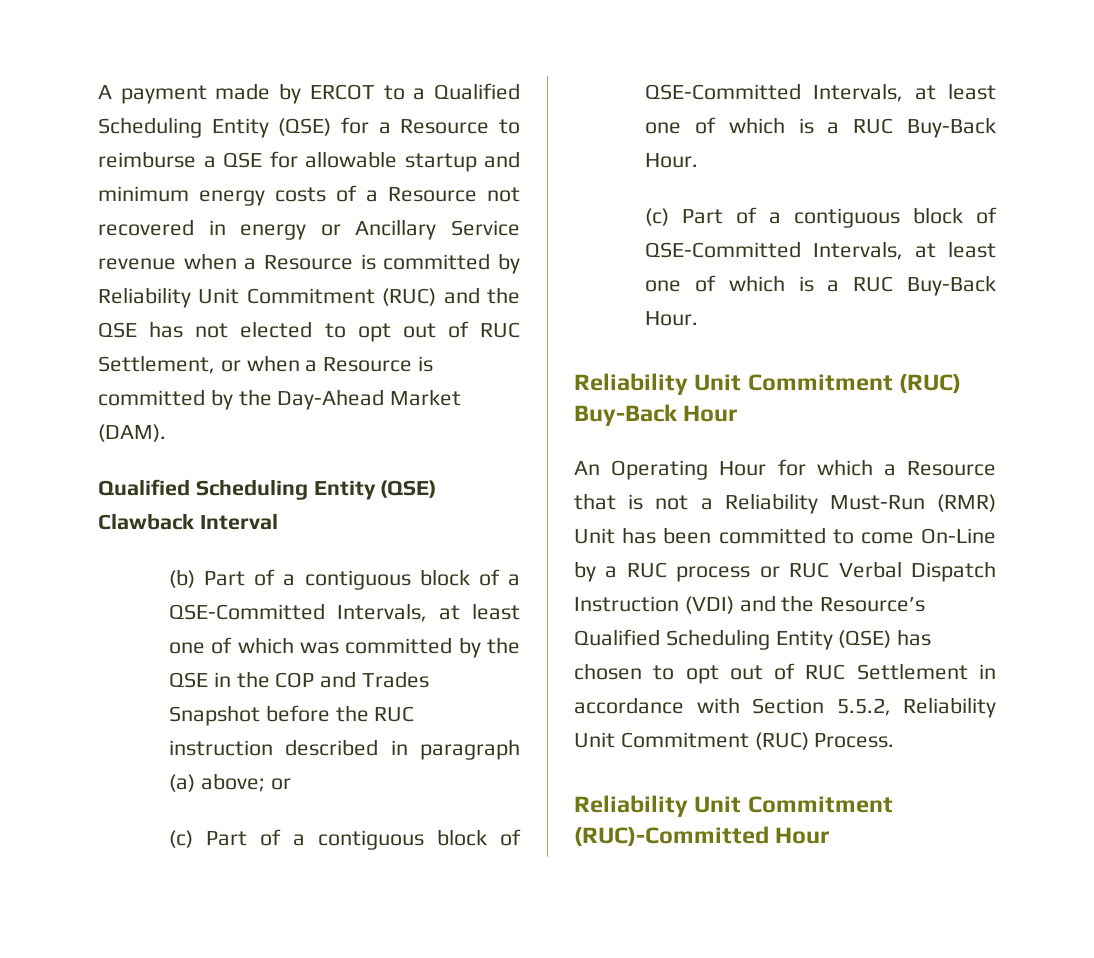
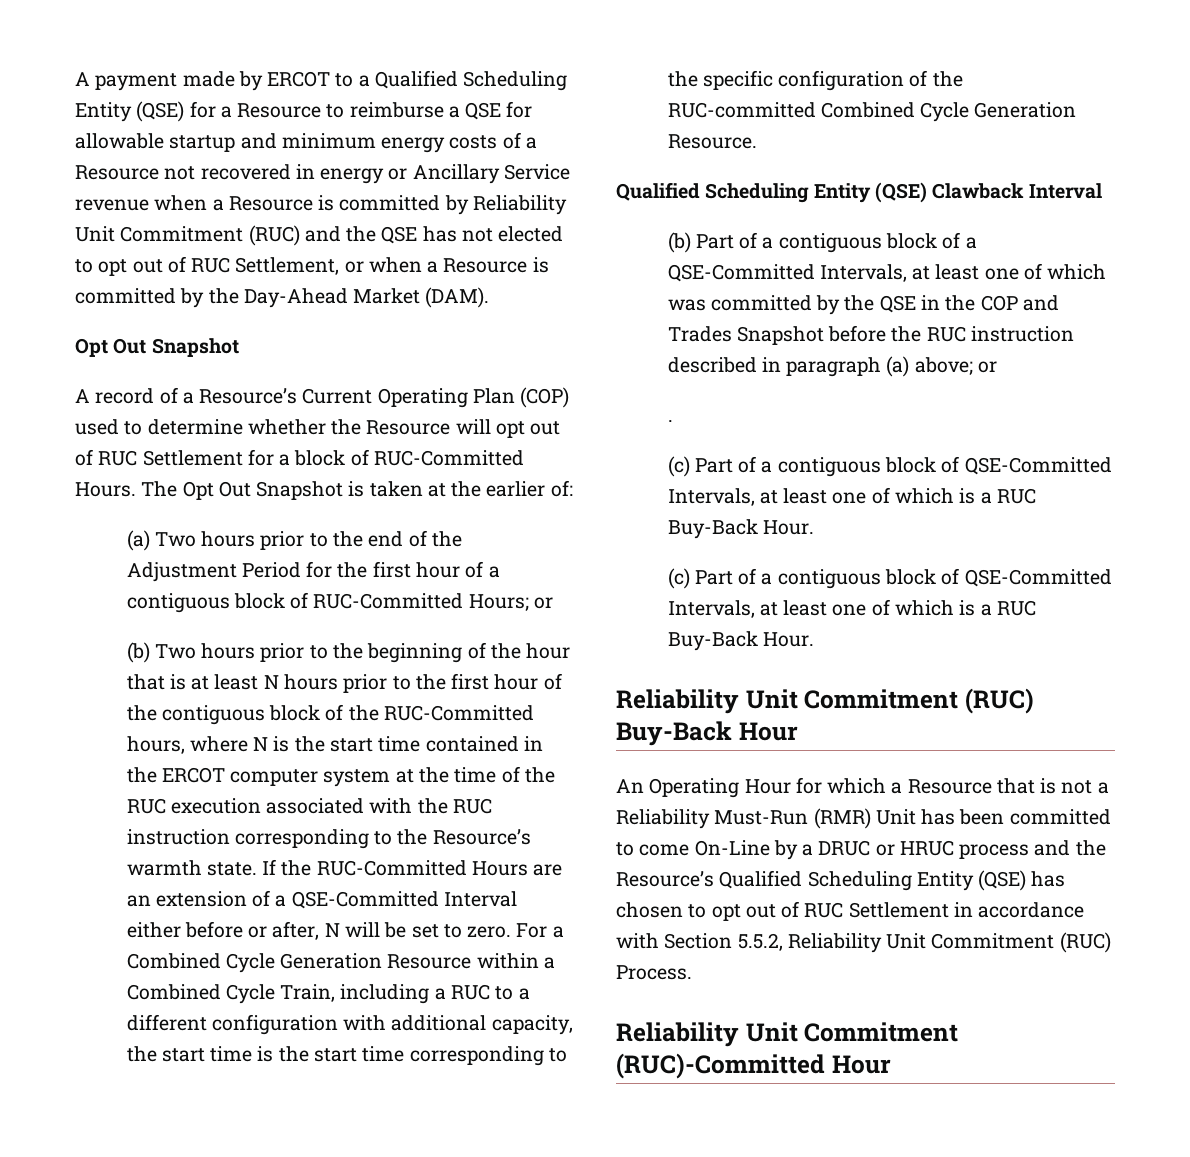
(166, 433) none -> [75,338,239,357] [75,387,570,408] [75,419,561,438] [75,449,524,466] [75,480,573,500] [126,530,462,551] [126,561,500,582] [126,592,553,613] [126,642,571,663] [126,673,562,693] [126,704,534,725] [126,736,543,754] [126,766,555,787] [126,798,492,814] [126,829,531,849] [126,859,563,876] [126,890,517,909] [126,921,564,940] [126,953,555,973] [126,984,530,1004] [126,1014,573,1035] [126,1046,567,1066] [667,70,963,91] [667,102,1077,122] [667,134,757,149] // Opt Out Snapshot // A record of a Resource’s Current Operating Plan (COP) used to determine whether the Resource will opt out of RUC Settlement for a block of RUC-Committed Hours. The Opt Out Snapshot is taken at the earlier of: // (a) Two hours prior to the end of the Adjustment Period for the first hour of a contiguous block of RUC-Committed Hours; or // (b) Two hours prior to the beginning of the hour that is at least N hours prior to the first hour of the contiguous block of the RUC-Committed hours, where N is the start time contained in the ERCOT computer system at the time of the RUC execution associated with the RUC instruction corresponding to the Resource’s warmth state. If the RUC-Committed Hours are an extension of a QSE-Committed Interval either before or after, N will be set to zero. For a Combined Cycle Generation Resource within a Combined Cycle Train, including a RUC to a different configuration with additional capacity, the start time is the start time corresponding to the specific configuration of the RUC-committed Combined Cycle Generation Resource.
(291, 784) none -> [667,420,673,422] // .
[626,561,996,582] [574,596,734,614] RUC process or RUC Verbal Dispatch Instruction (VDI) -> [818,840,1030,859] DRUC or HRUC process

